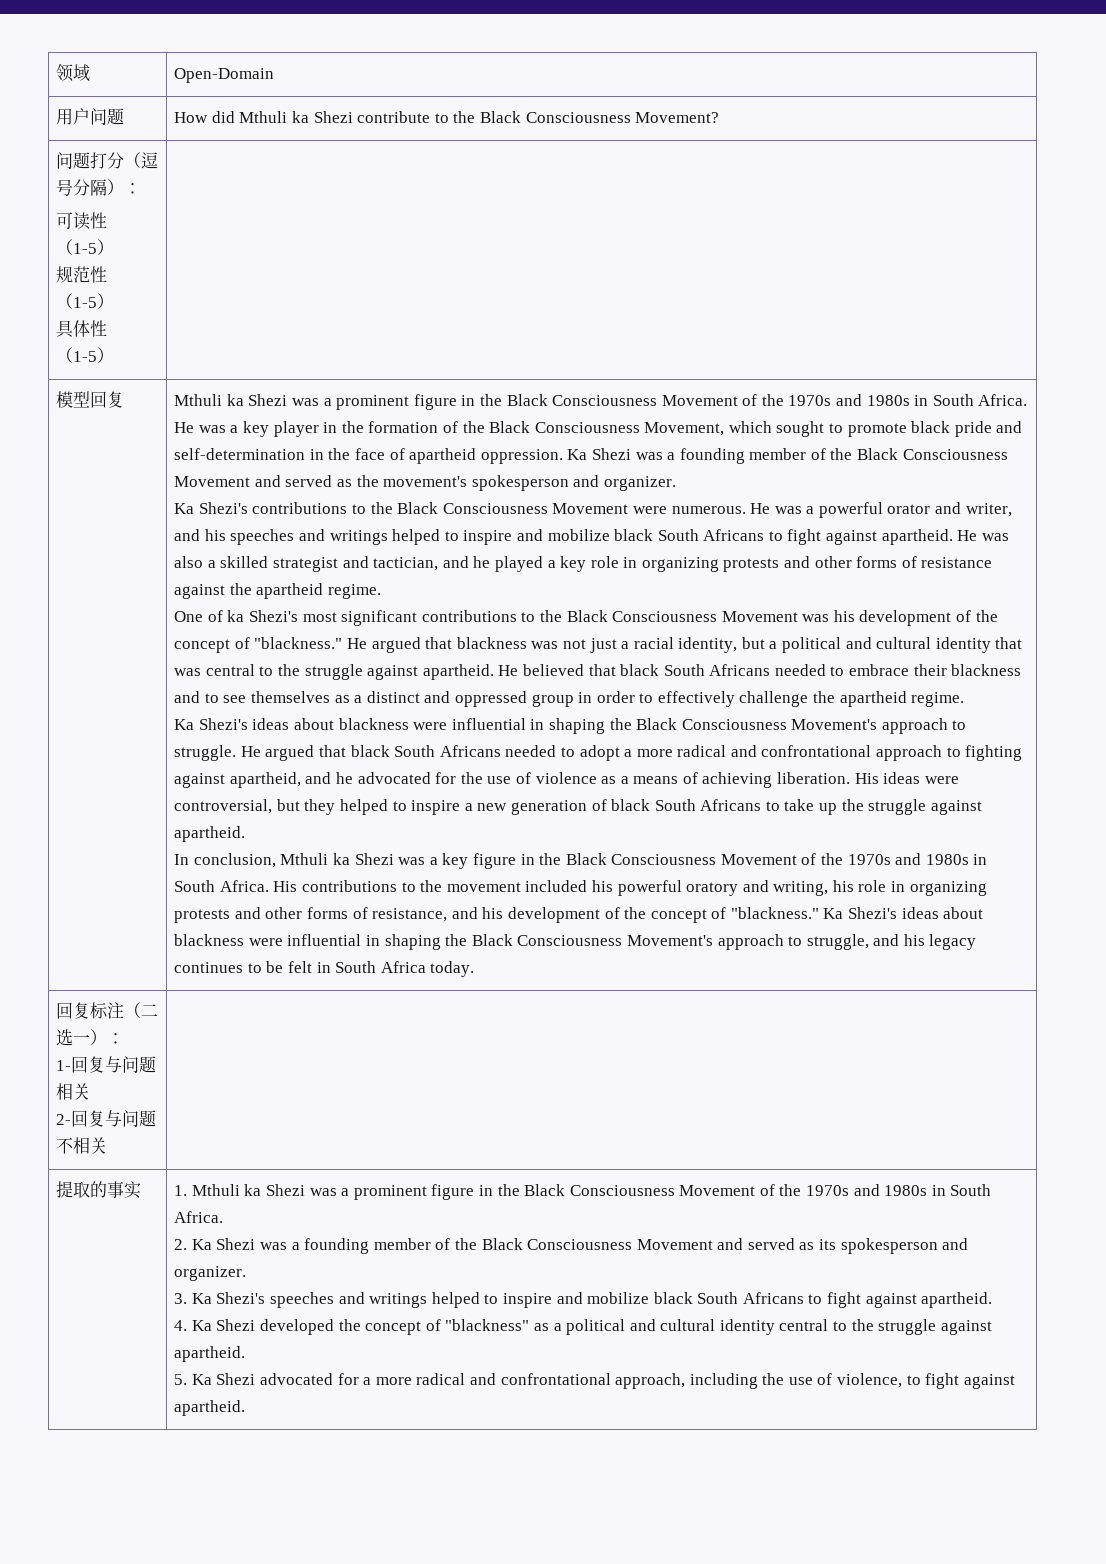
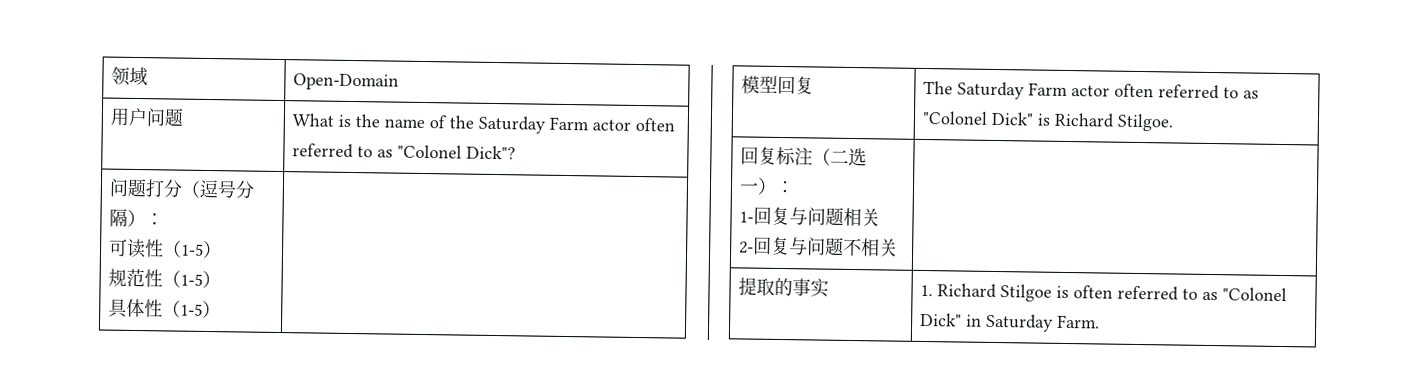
[174,111,720,123] How did Mthuli ka Shezi contribute to the Black Consciousness Movement? -> [291,113,675,134] [291,143,516,160] What is the name of the Saturday Farm actor often referred to as "Colonel Dick"?
[174,394,1028,410] [174,421,1023,437] [174,448,1008,464] [174,475,676,491] [174,502,1012,518] [174,529,1009,545] [174,556,993,572] [174,583,381,599] [174,610,998,626] [174,637,1023,653] [174,664,1022,680] [174,691,965,707] [174,718,967,734] [174,745,1023,761] [174,772,959,788] [174,799,982,815] [174,826,246,842] [174,853,988,869] [174,880,987,896] [174,907,984,923] [174,934,977,950] [174,961,475,977] Mthuli ka Shezi was a prominent figure in the Black Consciousness Movement of the 1970s and 1980s in South Africa. He was a key player in the formation of the Black Consciousness Movement, which sought to promote black pride and self-determination in the face of apartheid oppression. Ka Shezi was a founding member of the Black Consciousness Movement and served as the movement's spokesperson and organizer. // Ka Shezi's contributions to the Black Consciousness Movement were numerous. He was a powerful orator and writer, and his speeches and writings helped to inspire and mobilize black South Africans to fight against apartheid. He was also a skilled strategist and tactician, and he played a key role in organizing protests and other forms of resistance against the apartheid regime. // One of ka Shezi's most significant contributions to the Black Consciousness Movement was his development of the concept of "blackness." He argued that blackness was not just a racial identity, but a political and cultural identity that was central to the struggle against apartheid. He believed that black South Africans needed to embrace their blackness and to see themselves as a distinct and oppressed group in order to effectively challenge the apartheid regime. // Ka Shezi's ideas about blackness were influential in shaping the Black Consciousness Movement's approach to struggle. He argued that black South Africans needed to adopt a more radical and confrontational approach to fighting against apartheid, and he advocated for the use of violence as a means of achieving liberation. His ideas were controversial, but they helped to inspire a new generation of black South Africans to take up the struggle against apartheid. // In conclusion, Mthuli ka Shezi was a key figure in the Black Consciousness Movement of the 1970s and 1980s in South Africa. His contributions to the movement included his powerful oratory and writing, his role in organizing protests and other forms of resistance, and his development of the concept of "blackness." Ka Shezi's ideas about blackness were influential in shaping the Black Consciousness Movement's approach to struggle, and his legacy continues to be felt in South Africa today. -> [922,80,1259,100] [921,110,1174,132] The Saturday Farm actor often referred to as "Colonel Dick" is Richard Stilgoe.
[191,1184,992,1200] [174,1211,224,1223] [174,1238,969,1254] [174,1266,247,1281] [174,1292,993,1308] [174,1319,992,1335] [174,1346,246,1362] [174,1373,1015,1389] [174,1400,246,1416] Mthuli ka Shezi was a prominent figure in the Black Consciousness Movement of the 1970s and 1980s in South Africa. // 2. Ka Shezi was a founding member of the Black Consciousness Movement and served as its spokesperson and organizer. // 3. Ka Shezi's speeches and writings helped to inspire and mobilize black South Africans to fight against apartheid. // 4. Ka Shezi developed the concept of "blackness" as a political and cultural identity central to the struggle against apartheid. // 5. Ka Shezi advocated for a more radical and confrontational approach, including the use of violence, to fight against apartheid. -> [936,283,1287,302] [919,312,1100,332] Richard Stilgoe is often referred to as "Colonel Dick" in Saturday Farm.

